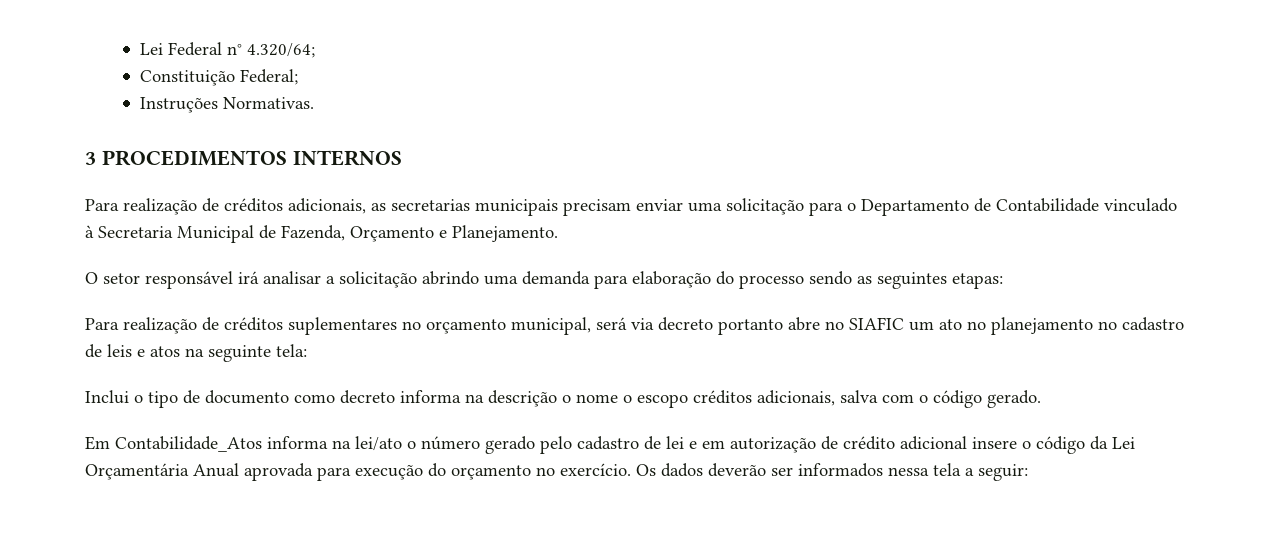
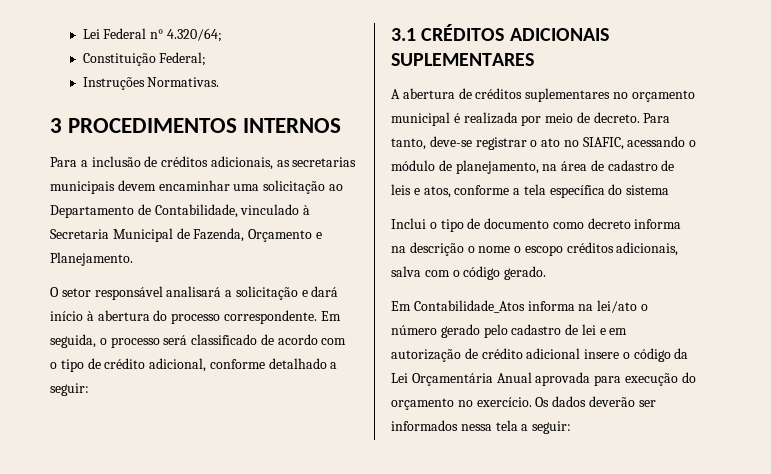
[123,198,197,215] realização -> [80,156,141,167] a inclusão
[563,198,856,216] precisam enviar uma solicitação para o -> [117,180,343,194] devem encaminhar uma solicitação ao
[996,198,1099,212] Contabilidade -> [154,204,238,218] Contabilidade,
[238,271,1003,289] [85,317,197,334] irá analisar a solicitação abrindo uma demanda para elaboração do processo sendo as seguintes etapas: // Para realização -> [166,286,339,300] [50,310,341,324] [50,334,347,348] [50,358,338,372] [50,383,89,396] [391,24,609,41] [391,53,534,66] [391,88,455,99] analisará a solicitação e dará início à abertura do processo correspondente. Em seguida, o processo será classificado de acordo com o tipo de crédito adicional, conforme detalhado a seguir: // 3.1 CRÉDITOS ADICIONAIS SUPLEMENTARES // A abertura
[511,317,1184,335] [85,344,307,362] municipal, será via decreto portanto abre no SIAFIC um ato no planejamento no cadastro de leis e atos na seguinte tela: -> [391,112,671,126] [391,136,697,150] [391,160,675,174] [391,184,670,198] municipal é realizada por meio de decreto. Para tanto, deve-se registrar o ato no SIAFIC, acessando o módulo de planejamento, na área de cadastro de leis e atos, conforme a tela específica do sistema

